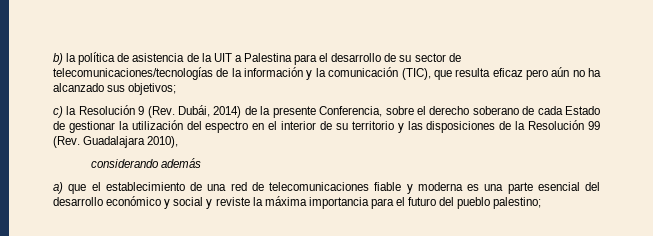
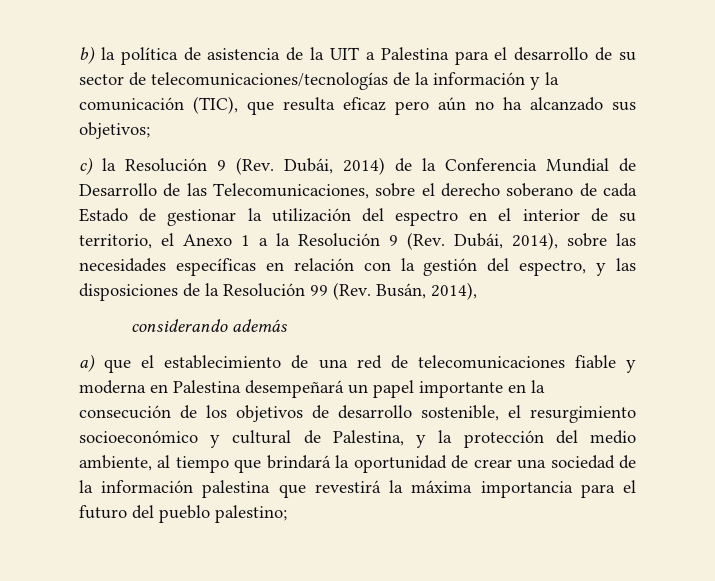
[272,106,383,118] presente Conferencia, -> [445,158,636,172] [79,183,369,199] Conferencia Mundial de Desarrollo de las Telecomunicaciones,
[351,121,394,130] territorio -> [79,232,636,250] [79,258,587,276] territorio, el Anexo 1 a la Resolución 9 (Rev. Dubái, 2014), sobre las necesidades específicas en relación con la gestión del espectro,
[83,136,179,148] Guadalajara 2010), -> [376,282,477,300] Busán, 2014),
[467,182,600,194] [53,196,250,209] es una parte esencial del desarrollo económico y social y reviste -> [150,380,545,398] [79,405,636,423] [79,430,636,448] [79,455,636,473] [79,480,381,498] en Palestina desempeñará un papel importante en la consecución de los objetivos de desarrollo sostenible, el resurgimiento socioeconómico y cultural de Palestina, y la protección del medio ambiente, al tiempo que brindará la oportunidad de crear una sociedad de la información palestina que revestirá

